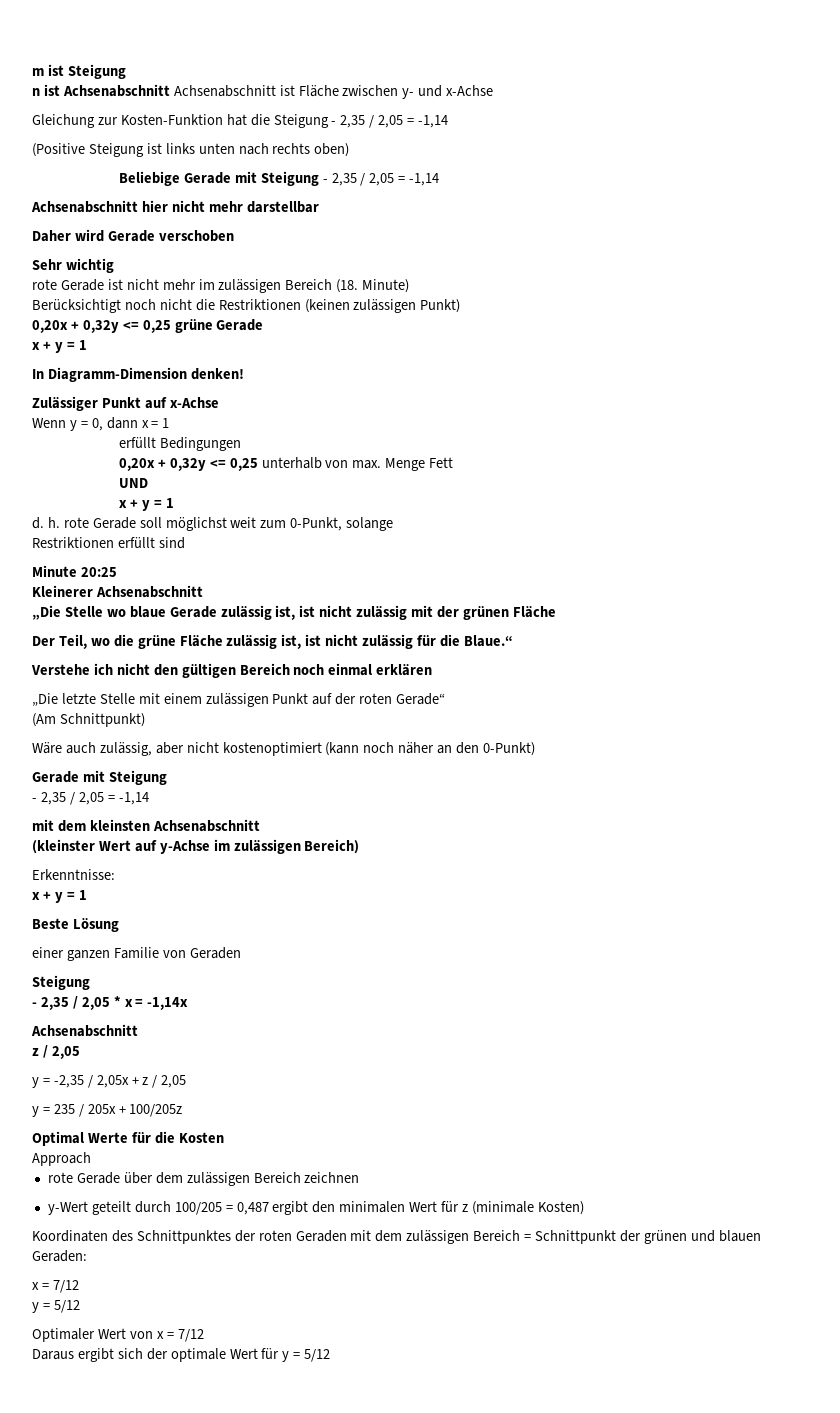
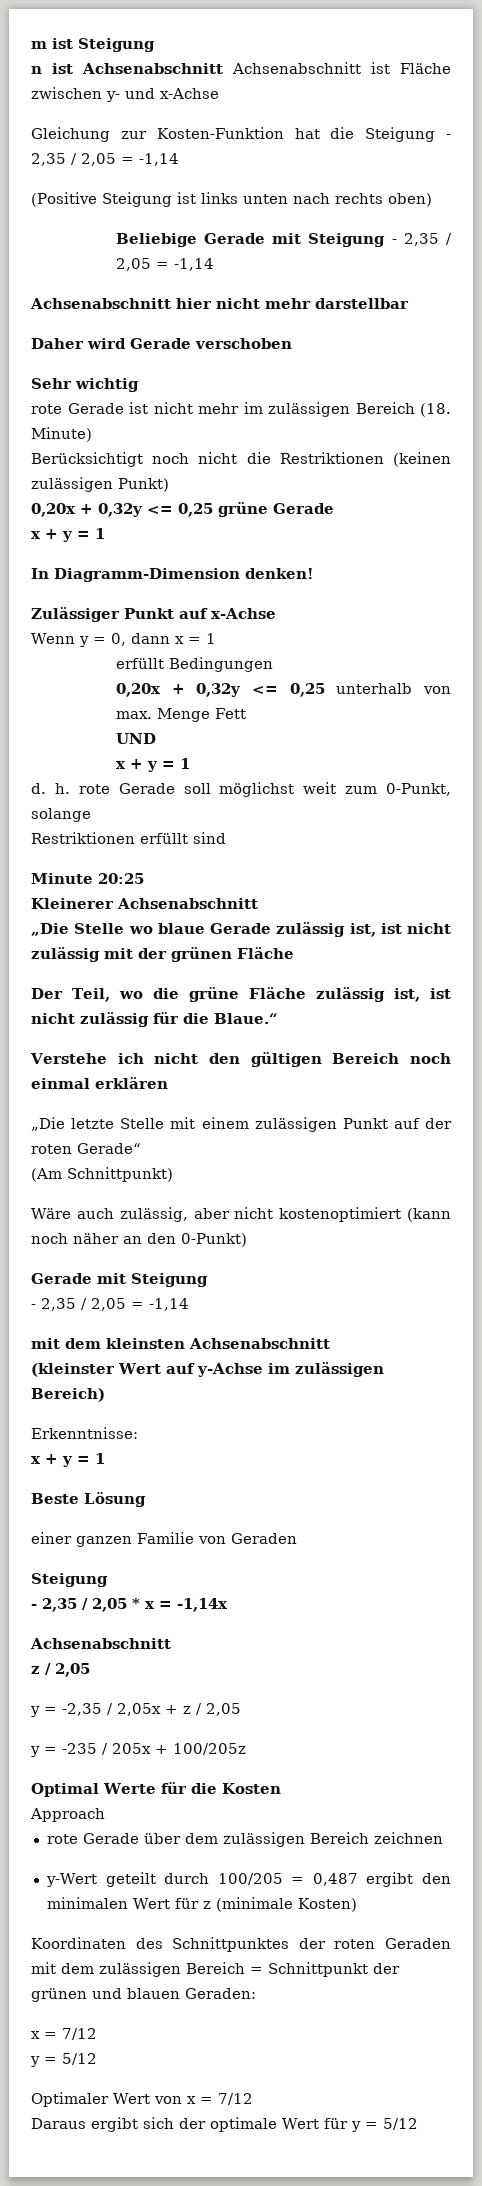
[53,1104,75,1114] 235 -> [62,1743,97,1754] -235

